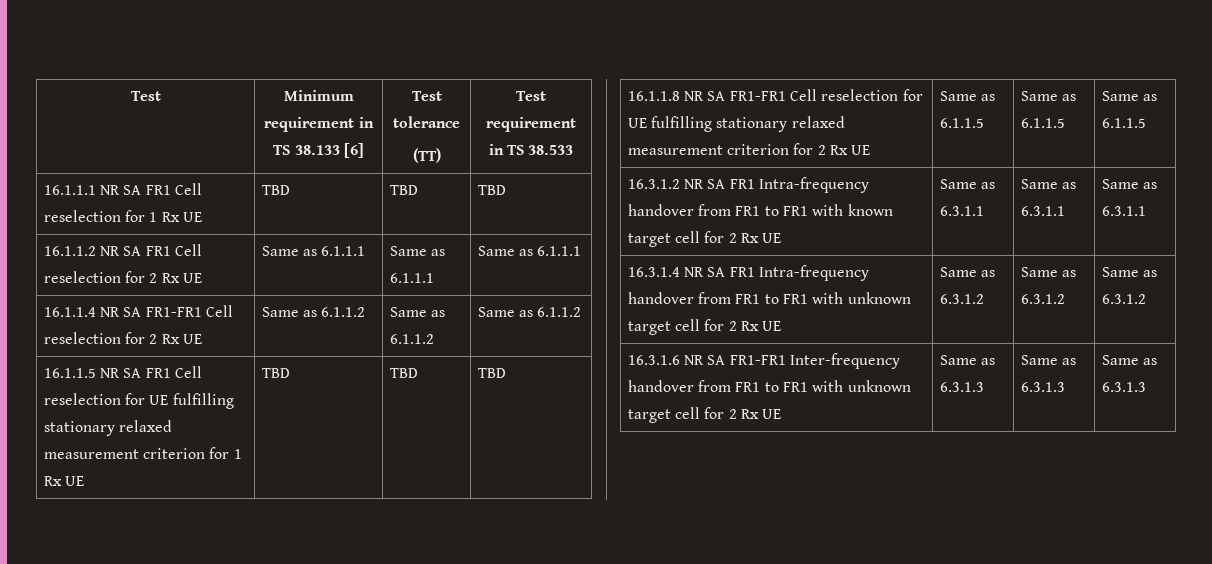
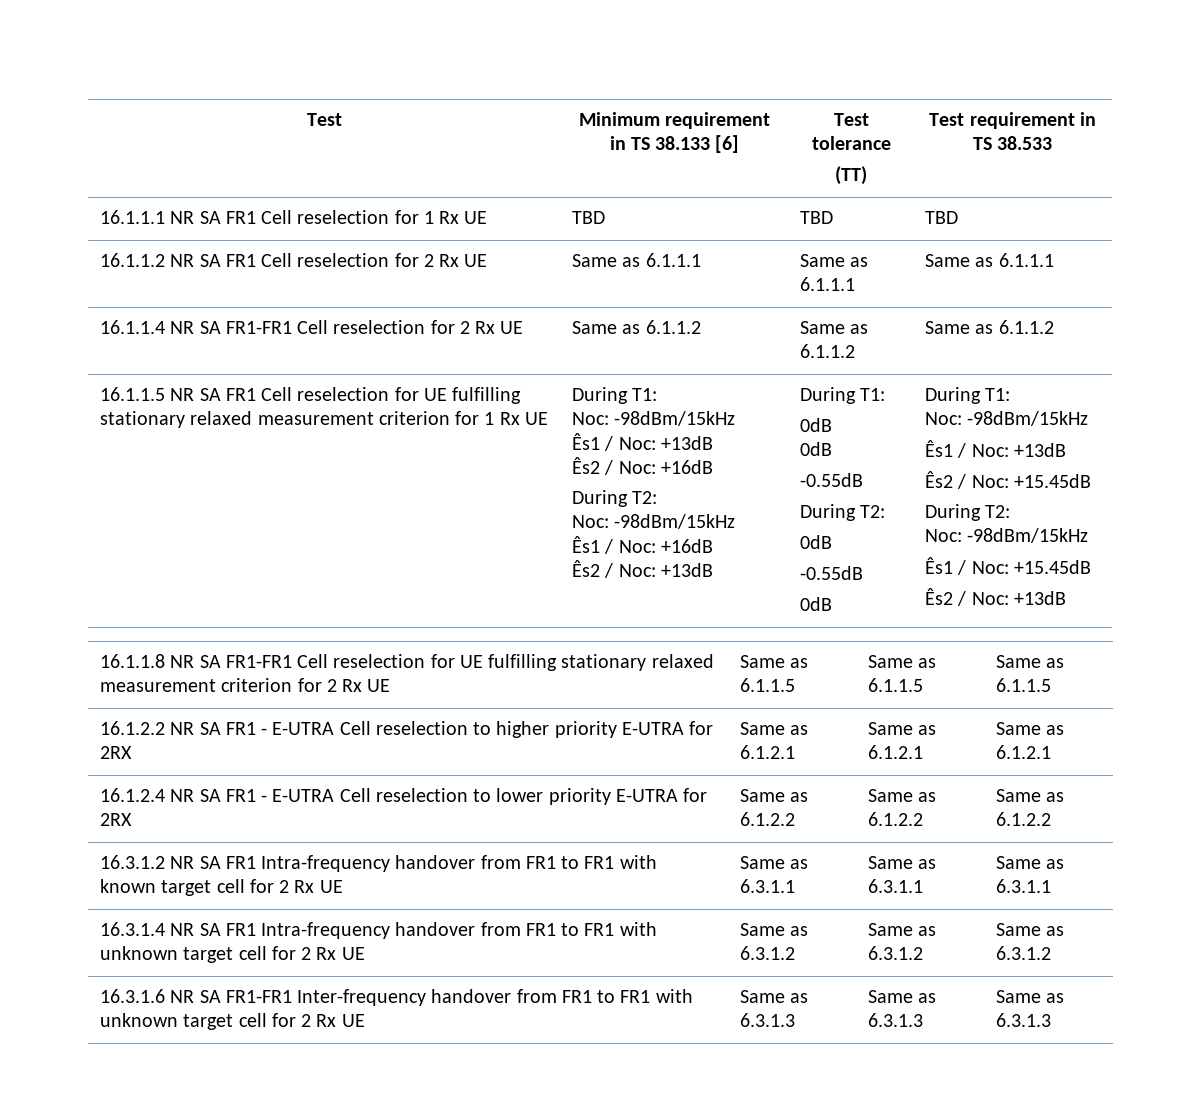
[261,368,290,378] [389,368,418,378] [477,368,506,378] TBD | TBD | TBD -> [572,387,658,404] [572,411,736,426] [572,433,713,451] [572,457,713,475] [572,490,658,507] [572,514,736,529] [572,536,713,554] [572,560,713,578] [800,387,886,404] [800,418,833,432] [800,442,833,456] [800,473,864,487] [800,504,886,521] [800,535,833,549] [800,566,864,580] [800,597,833,611] [925,387,1011,404] [925,411,1089,426] [925,440,1066,458] [925,471,1091,489] [925,504,1011,521] [925,528,1089,543] [925,557,1091,575] [925,588,1066,606] During T1: // Noc: -98dBm/15kHz // Ês1 / Noc: +13dB // Ês2 / Noc: +16dB // During T2: // Noc: -98dBm/15kHz // Ês1 / Noc: +16dB // Ês2 / Noc: +13dB | During T1: // 0dB // 0dB // -0.55dB // During T2: // 0dB // -0.55dB // 0dB | During T1: // Noc: -98dBm/15kHz // Ês1 / Noc: +13dB // Ês2 / Noc: +15.45dB // During T2: // Noc: -98dBm/15kHz // Ês1 / Noc: +15.45dB // Ês2 / Noc: +13dB
(1146, 123) none -> [100,721,714,738] [100,746,133,759] [740,722,809,735] [740,745,796,759] [868,722,937,735] [868,745,924,759] [996,722,1065,735] [996,745,1052,759] [100,788,708,805] [100,813,133,826] [740,789,809,802] [740,812,796,826] [868,789,937,802] [868,812,924,826] [996,789,1065,802] [996,812,1052,826] // 16.1.2.2 NR SA FR1 - E-UTRA Cell reselection to higher priority E-UTRA for 2RX | Same as 6.1.2.1 | Same as 6.1.2.1 | Same as 6.1.2.1 // 16.1.2.4 NR SA FR1 - E-UTRA Cell reselection to lower priority E-UTRA for 2RX | Same as 6.1.2.2 | Same as 6.1.2.2 | Same as 6.1.2.2

